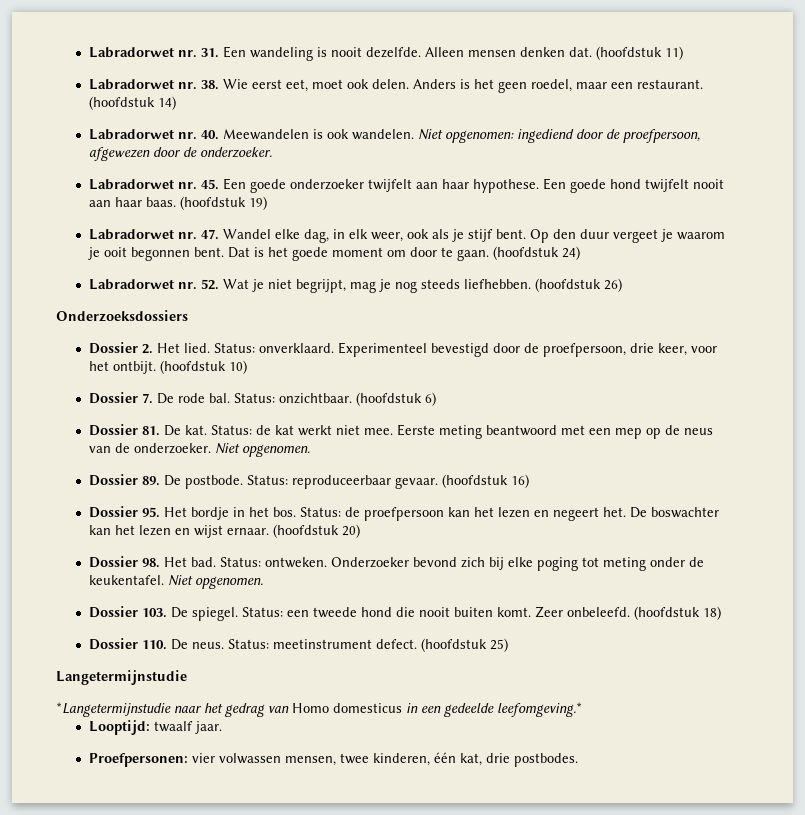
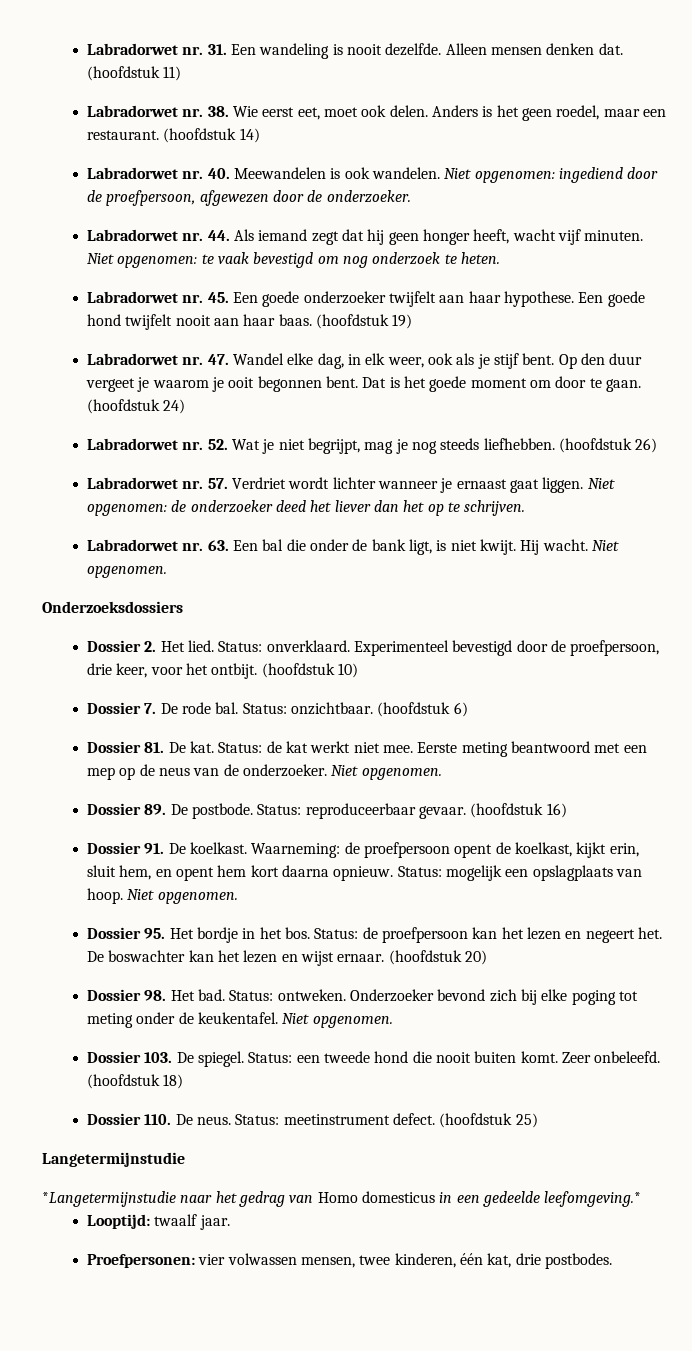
(273, 152) none -> [87,229,644,245] [87,252,501,268] // Labradorwet nr. 44. Als iemand zegt dat hij geen honger heeft, wacht vijf minuten. Niet opgenomen: te vaak bevestigd om nog onderzoek te heten.
(623, 285) none -> [87,477,615,493] [87,500,526,516] [87,539,619,555] [87,566,168,578] // Labradorwet nr. 57. Verdriet wordt lichter wanneer je ernaast gaat liggen. Niet opgenomen: de onderzoeker deed het liever dan het op te schrijven. // Labradorwet nr. 63. Een bal die onder de bank ligt, is niet kwijt. Hij wacht. Niet opgenomen.
(530, 481) none -> [87,842,639,858] [87,865,643,881] [87,888,238,904] // Dossier 91. De koelkast. Waarneming: de proefpersoon opent de koelkast, kijkt erin, sluit hem, en opent hem kort daarna opnieuw. Status: mogelijk een opslagplaats van hoop. Niet opgenomen.

